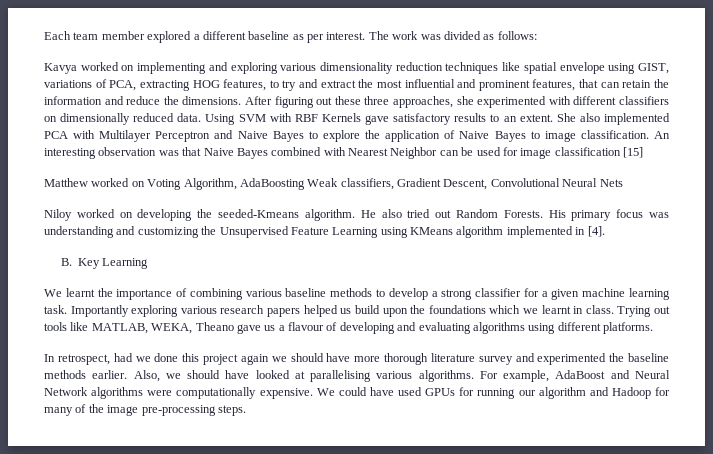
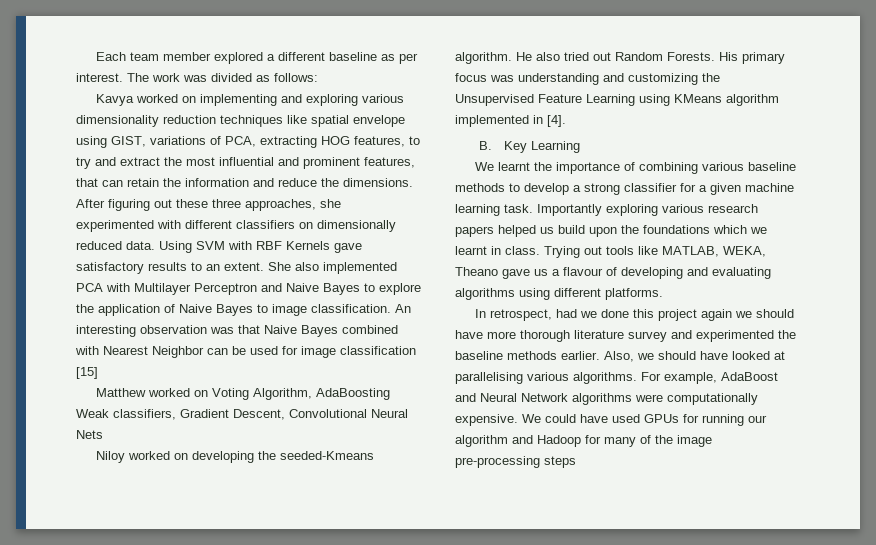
[217,405,246,416] steps. -> [544,456,576,468] steps

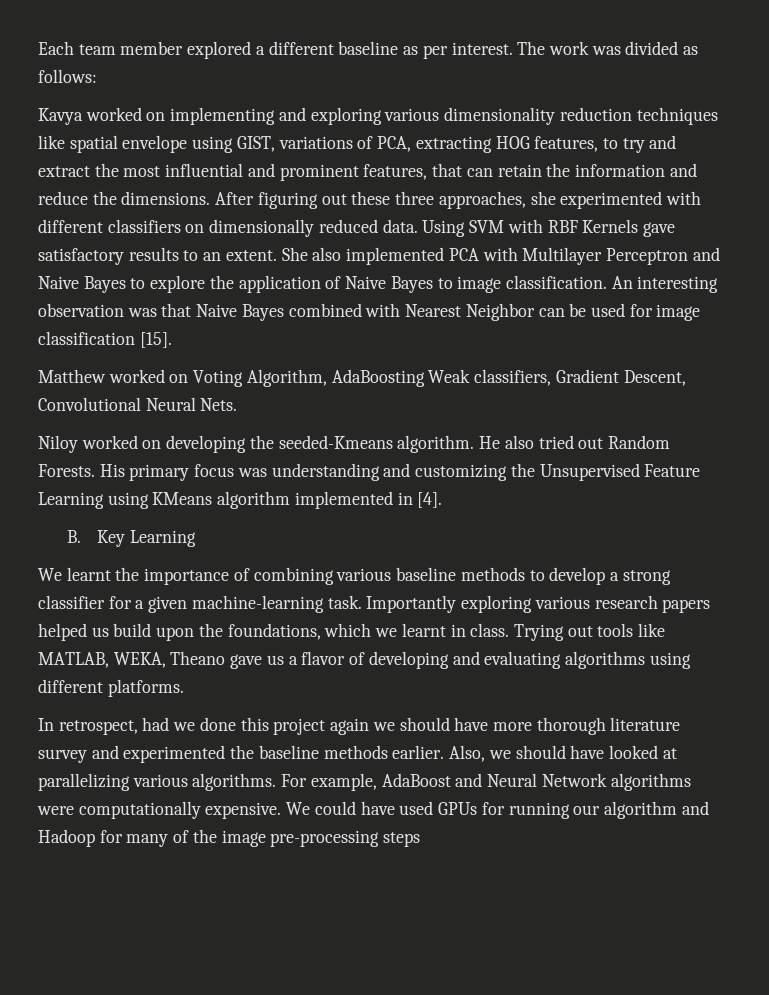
[76,367,98,379] [15] -> [139,332,172,348] [15].
[76,430,103,439] Nets -> [200,398,238,411] Nets.
[745,183,794,192] [455,204,500,216] machine learning -> [191,595,324,613] machine-learning
[643,225,710,234] foundations -> [227,623,321,640] foundations,
[563,267,603,276] flavour -> [301,651,346,665] flavor
[455,372,523,384] parallelising -> [38,773,130,791] parallelizing

